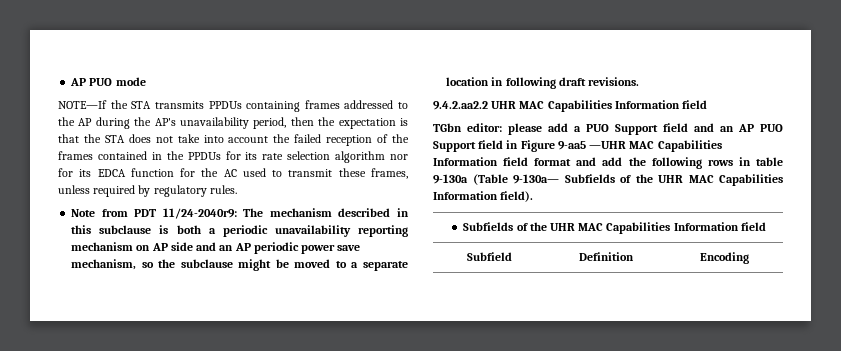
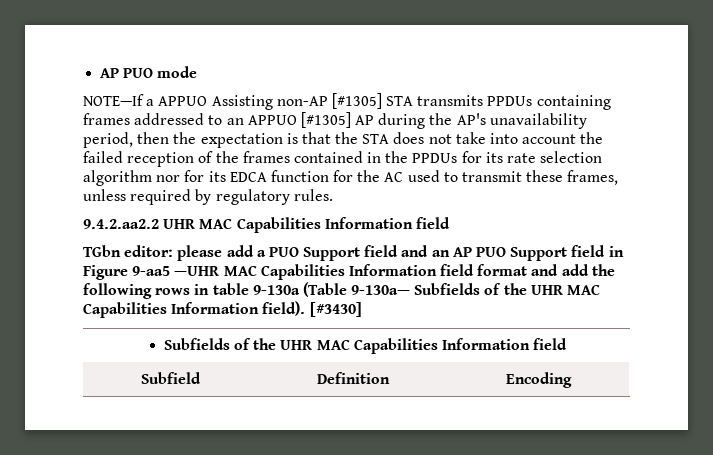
[110,100,128,109] the -> [146,93,382,110] a APPUO Assisting non-AP [#1305]
[58,117,75,126] the -> [226,112,351,128] an APPUO [#1305]
[71,208,409,219] [71,225,408,237] [71,242,361,254] [71,259,408,271] [446,77,640,89] // Note from PDT 11/24-2040r9: The mechanism described in this subclause is both a periodic unavailability reporting mechanism on AP side and an AP periodic power save mechanism, so the subclause might be moved to a separate location in following draft revisions. -> (333, 195) none
(534, 196) none -> [309,302,362,317] [#3430]

